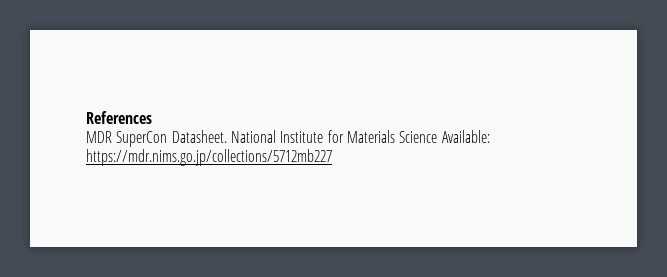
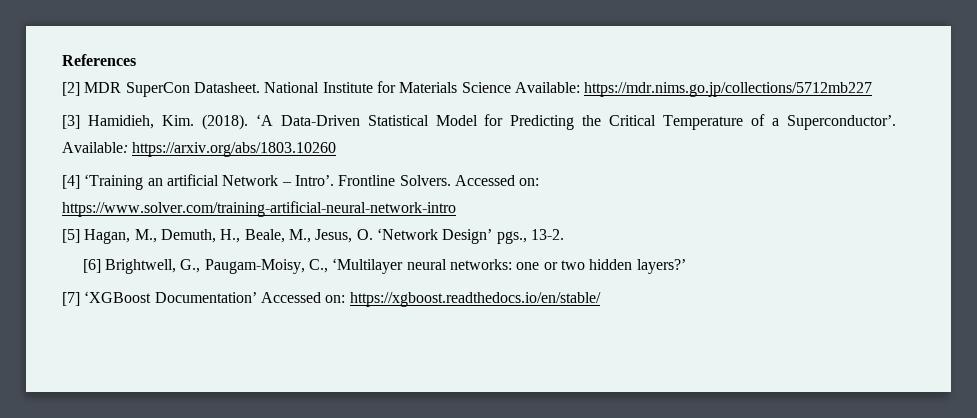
(152, 117) none -> [62,82,80,96] [2]
(332, 157) none -> [62,114,897,130] [62,142,337,157] [62,174,540,190] [62,201,456,217] [62,228,564,244] [82,258,686,274] [62,291,601,307] // [3] Hamidieh, Kim. (2018). ‘A Data-Driven Statistical Model for Predicting the Critical Temperature of a Superconductor’. Available: https://arxiv.org/abs/1803.10260 // [4] ‘Training an artificial Network – Intro’. Frontline Solvers. Accessed on: https://www.solver.com/training-artificial-neural-network-intro // [5] Hagan, M., Demuth, H., Beale, M., Jesus, O. ‘Network Design’ pgs., 13-2. // [6] Brightwell, G., Paugam-Moisy, C., ‘Multilayer neural networks: one or two hidden layers?’ // [7] ‘XGBoost Documentation’ Accessed on: https://xgboost.readthedocs.io/en/stable/

